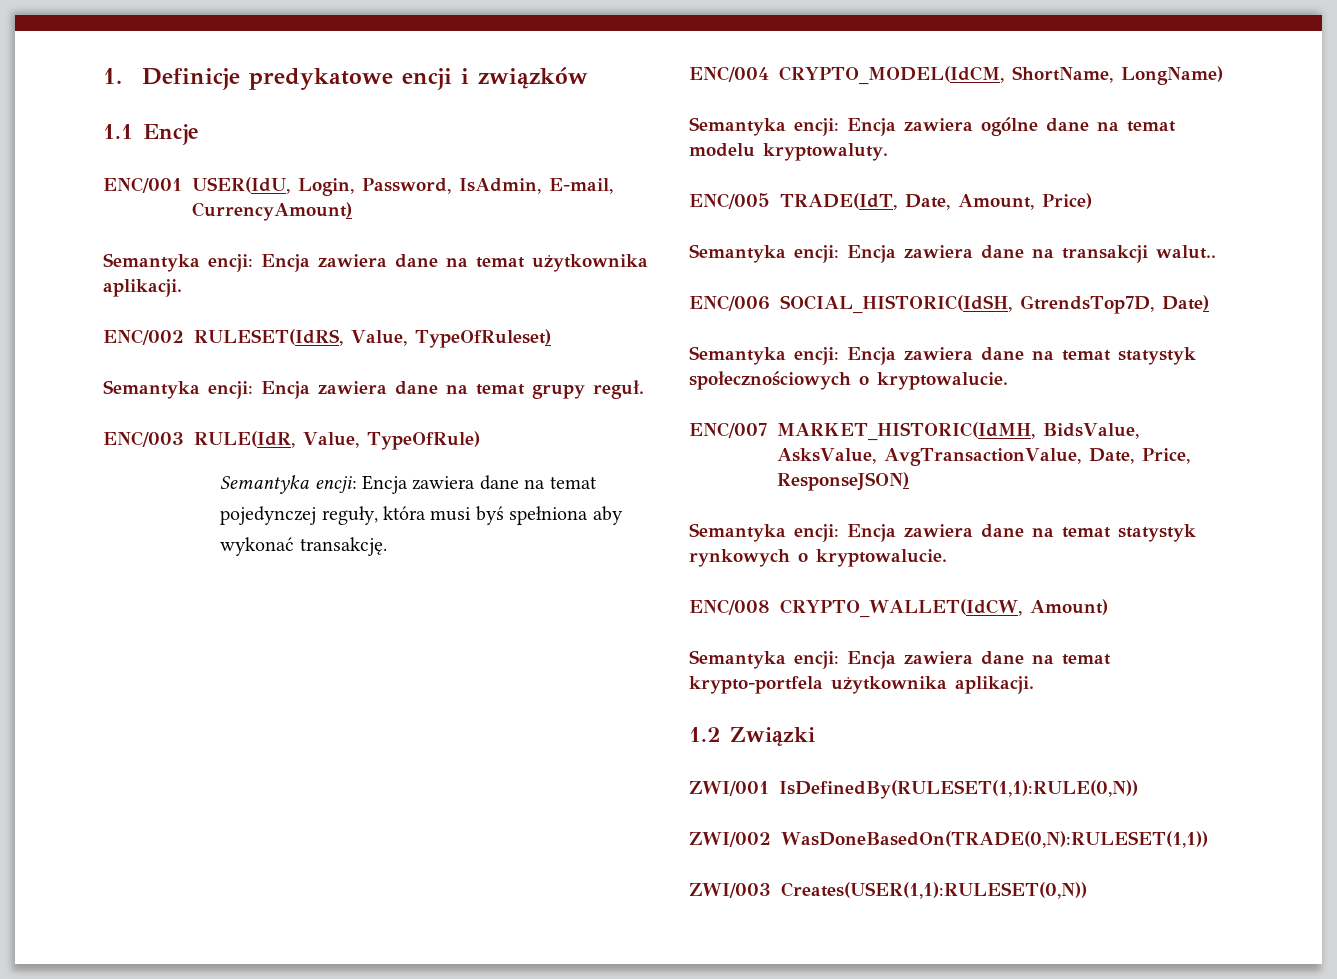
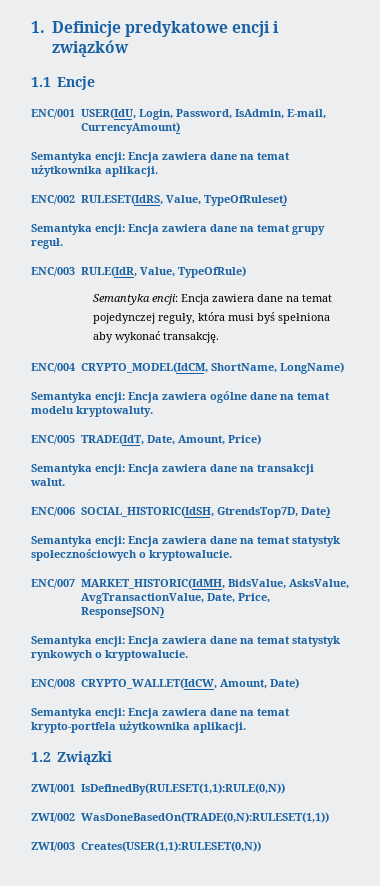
[1156,245,1216,259] walut.. -> [30,478,65,486] walut.
[1029,599,1108,615] Amount) -> [219,678,299,689] Amount, Date)

